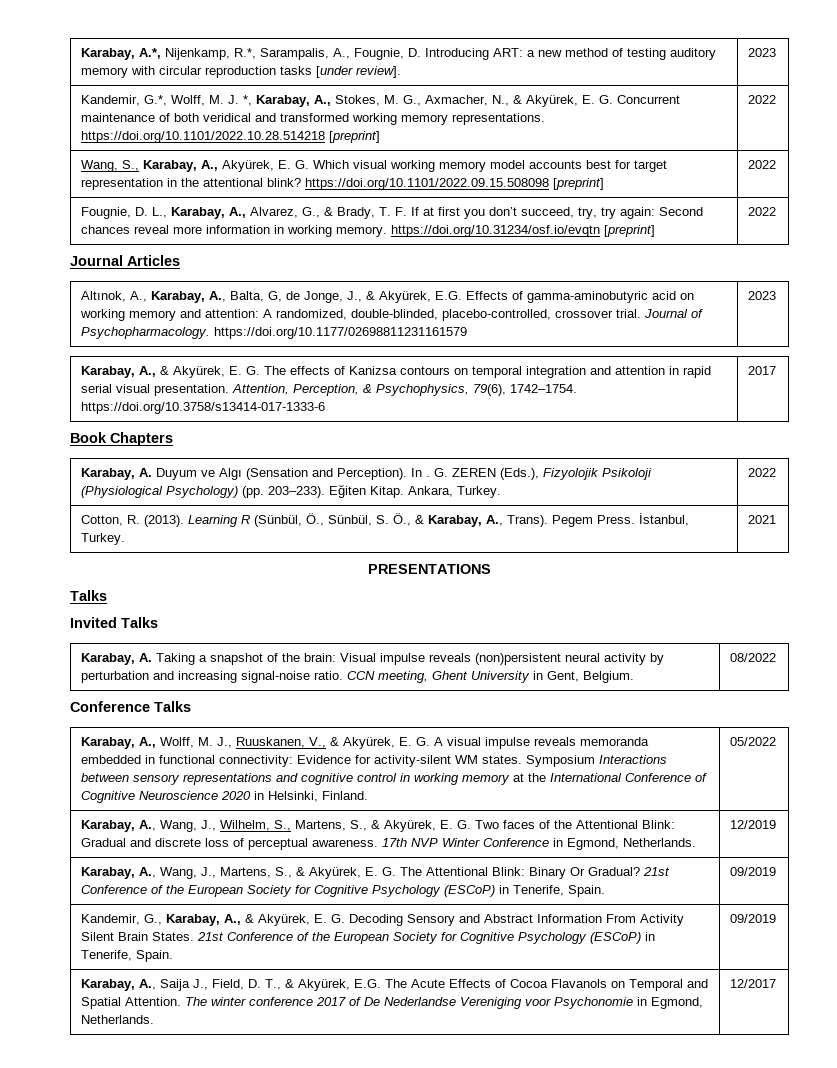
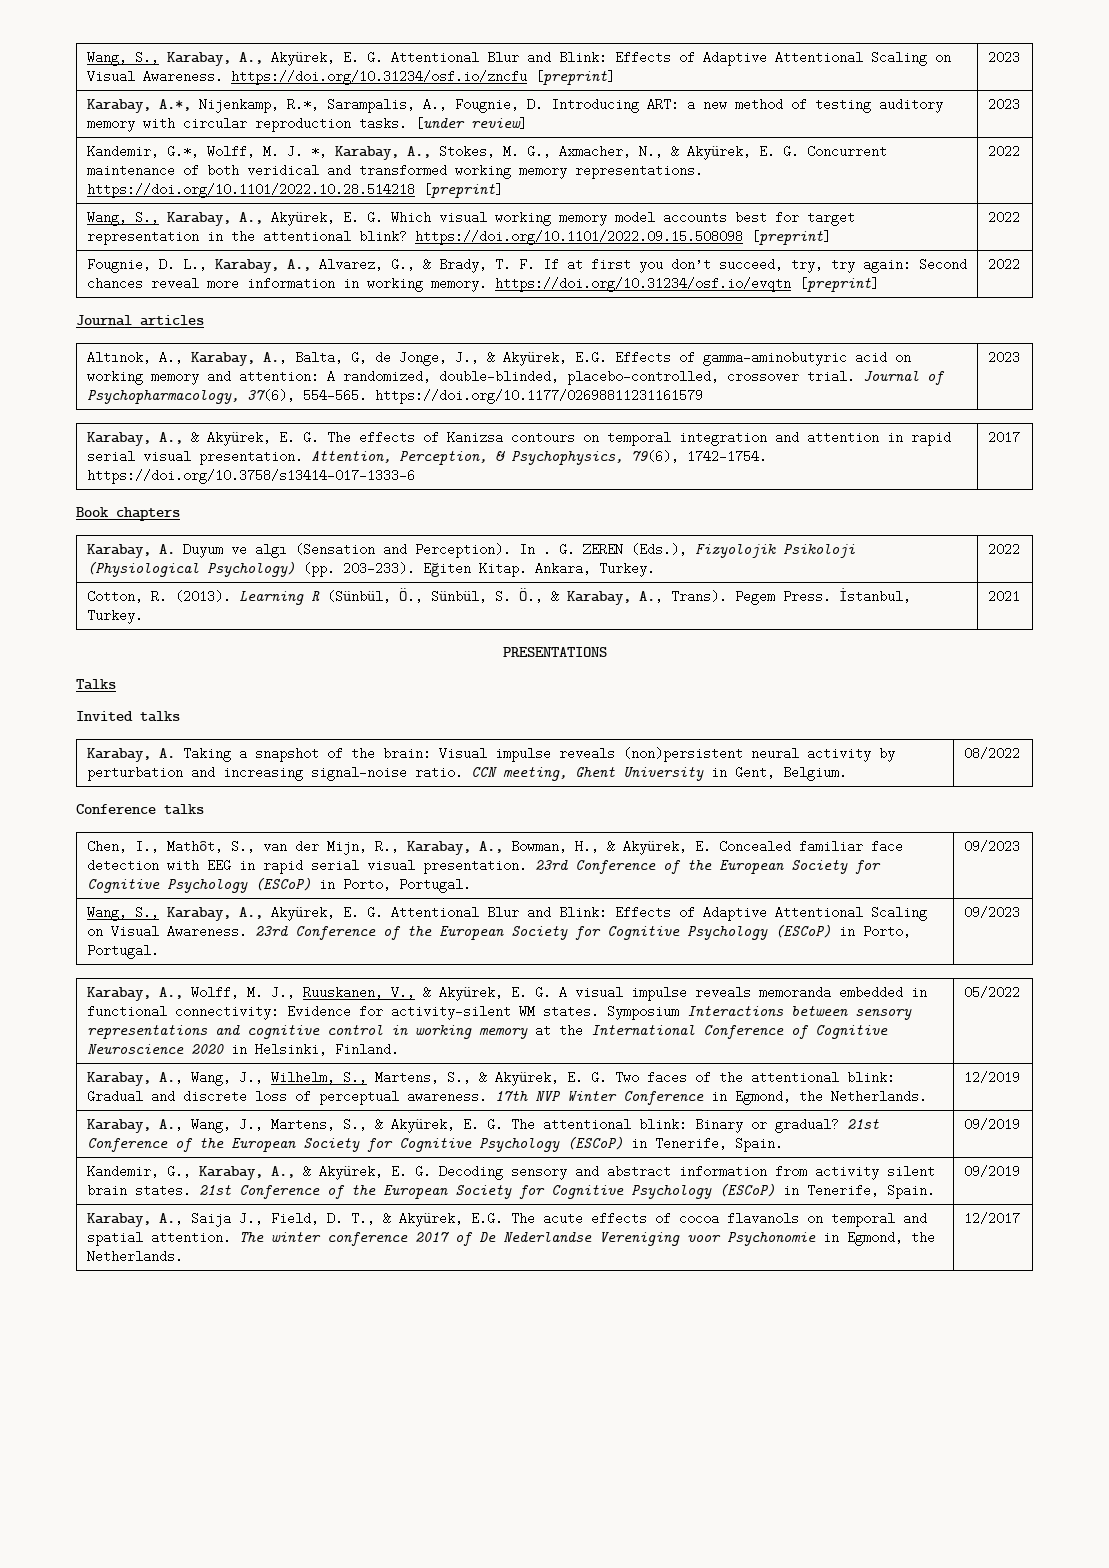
(80, 54) none -> [86,51,951,66] [86,70,615,85] [987,51,1020,64] Wang, S., Karabay, A., Akyürek, E. G. Attentional Blur and Blink: Effects of Adaptive Attentional Scaling on Visual Awareness. https://doi.org/10.31234/osf.io/zncfu [preprint] | 2023 //
[279,66,401,78] tasks [under review]. -> [358,117,527,130] tasks. [under review]
[127,255,180,266] Articles -> [140,315,204,326] articles
[80,327,210,339] Psychopharmacology. -> [86,389,367,404] Psychopharmacology, 37(6), 554–565.
[110,432,173,446] Chapters -> [116,507,180,521] chapters
[218,468,242,480] Algı -> [254,543,287,558] algı
[121,617,158,628] Talks -> [140,711,180,722] talks
[154,701,191,712] Talks -> [164,804,204,815] [86,840,903,855] [86,859,881,874] [86,877,471,893] [963,840,1020,853] [86,906,927,921] [86,924,911,940] [86,944,159,959] [963,906,1020,919] talks // Chen, I., Mathȏt, S., van der Mijn, R., Karabay, A., Bowman, H., & Akyürek, E. Concealed familiar face detection with EEG in rapid serial visual presentation. 23rd Conference of the European Society for Cognitive Psychology (ESCoP) in Porto, Portugal. | 09/2023 // Wang, S., Karabay, A., Akyürek, E. G. Attentional Blur and Blink: Effects of Adaptive Attentional Scaling on Visual Awareness. 23rd Conference of the European Society for Cognitive Psychology (ESCoP) in Porto, Portugal. | 09/2023
[575,820,675,829] Attentional Blink: -> [750,1071,895,1084] attentional blink:
(619, 844) none -> [798,1090,823,1103] the
[425,867,640,879] Attentional Blink: Binary Or Gradual? -> [542,1118,839,1133] attentional blink: Binary or gradual?
[406,914,684,926] [80,932,194,941] Sensory and Abstract Information From Activity Silent Brain States. -> [510,1165,935,1180] [86,1184,191,1197] sensory and abstract information from activity silent brain states.
[410,979,708,991] [80,997,181,1009] Acute Effects of Cocoa Flavanols on Temporal and Spatial Attention. -> [542,1212,927,1227] [86,1231,231,1246] acute effects of cocoa flavanols on temporal and spatial attention.
(703, 1003) none -> [910,1231,935,1244] the

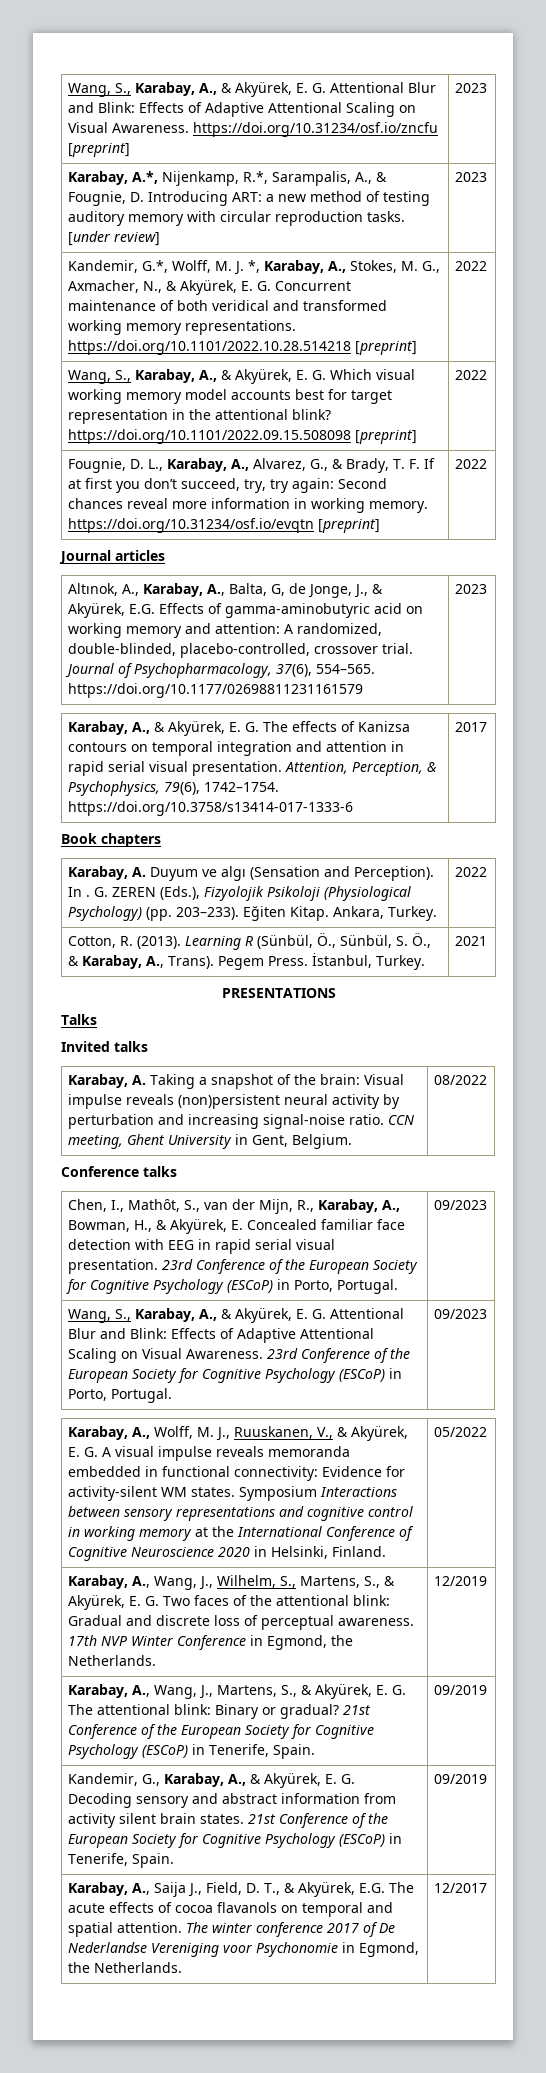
[86,51,263,66] Wang, S., Karabay, A., -> [67,82,232,97] Wang, S., Karabay, A., &
(447, 104) none -> [375,172,387,182] &
(263, 218) none -> [220,370,232,380] &
(263, 913) none -> [220,1309,232,1319] &

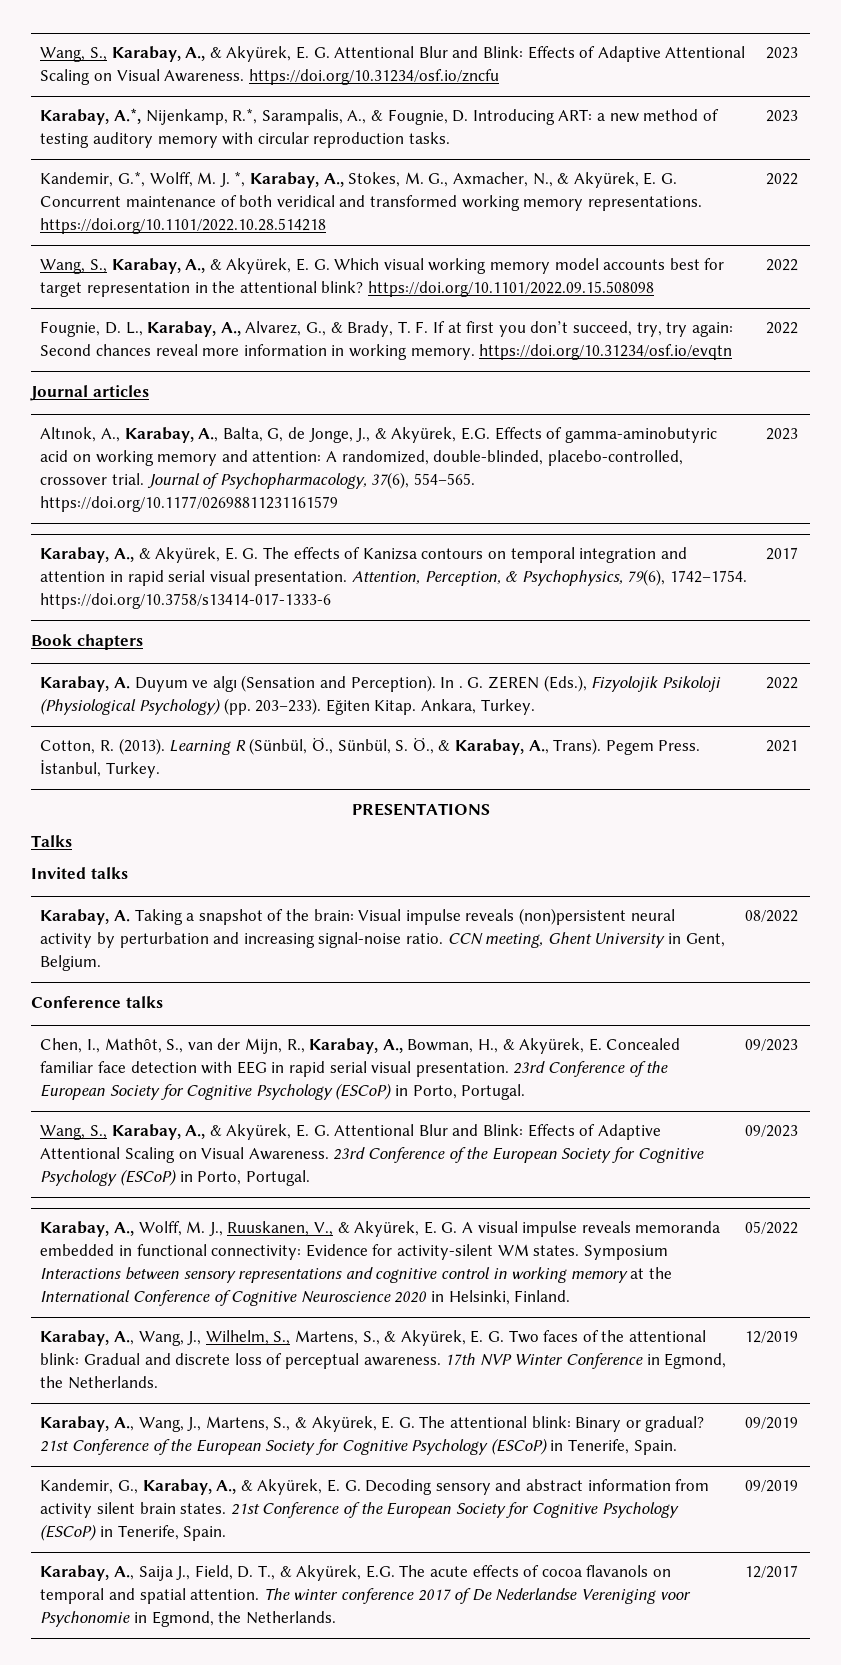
[67,143,130,157] [preprint] -> (499, 77) none
[67,231,160,246] [under review] -> (451, 138) none
[354,341,417,355] [preprint] -> (327, 226) none
[354,430,417,444] [preprint] -> (655, 289) none
[317,519,380,533] [preprint] -> (733, 352) none

